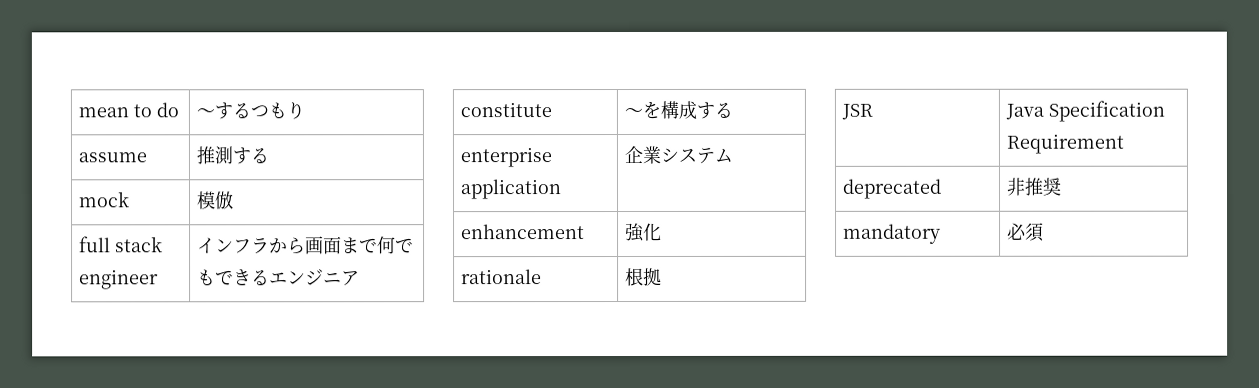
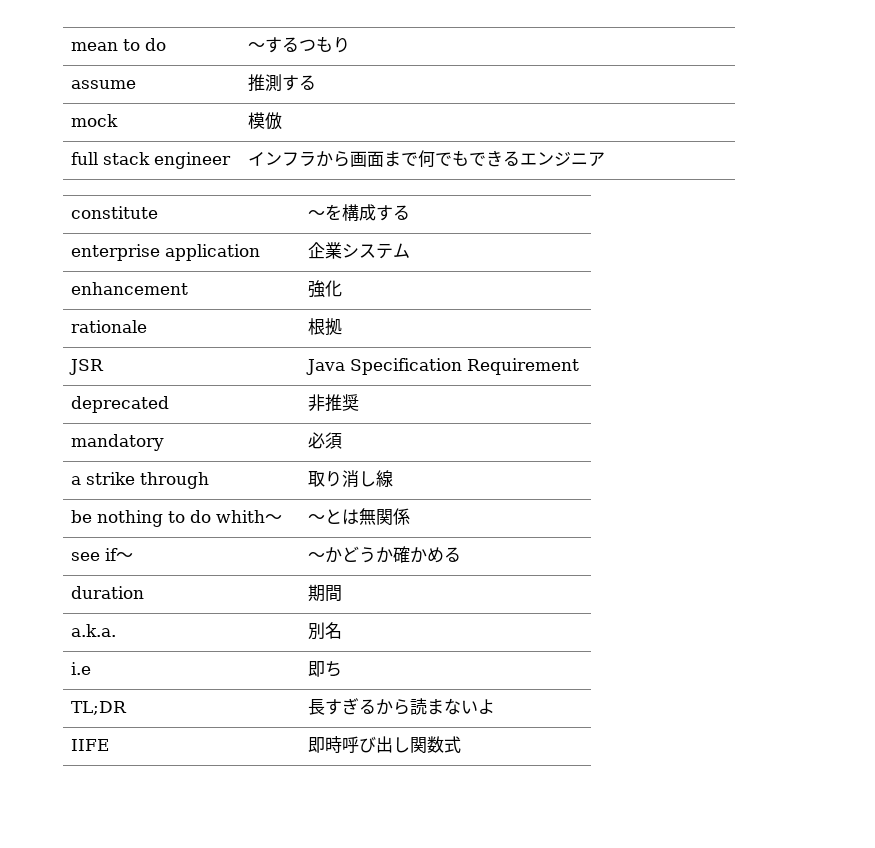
(1044, 232) none -> [71,472,210,489] [308,470,394,488] [71,510,283,527] [308,508,411,525] [71,548,134,561] [308,546,462,563] [71,586,145,599] [308,584,343,602] [71,624,117,637] [308,622,343,640] [71,662,92,675] [308,661,343,677] [71,701,128,715] [308,698,496,715] [71,739,110,751] [308,736,462,753] // a strike through | 取り消し線 // be nothing to do whith～ | ～とは無関係 // see if～ | ～かどうか確かめる // duration | 期間 // a.k.a. | 別名 // i.e | 即ち // TL;DR | 長すぎるから読まないよ // IIFE | 即時呼び出し関数式

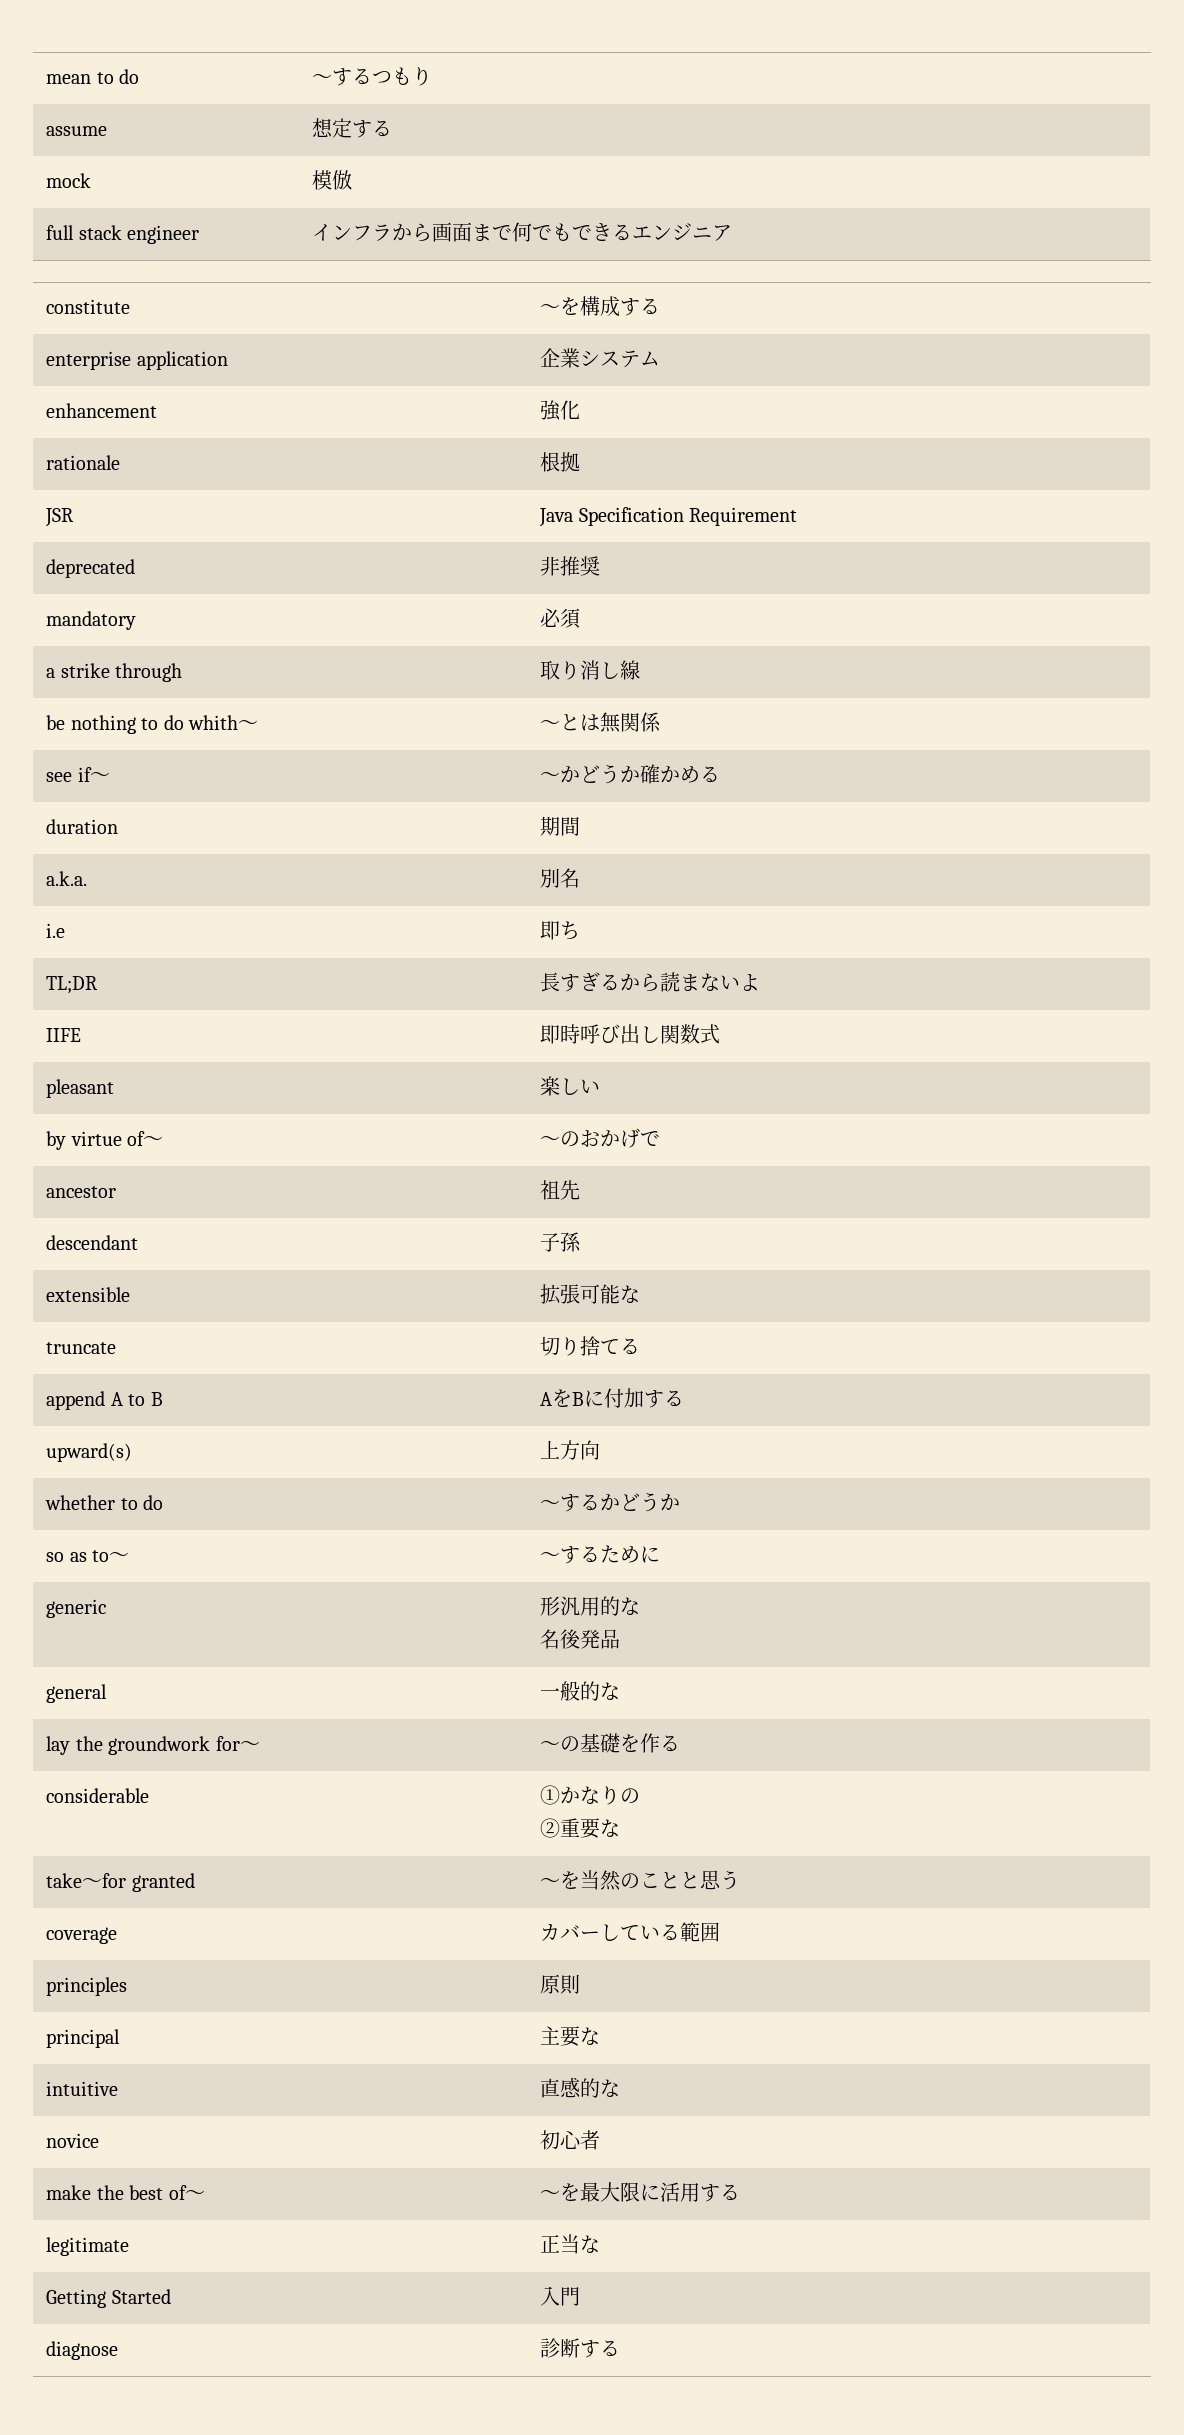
[248,74,283,92] 推測 -> [312,118,353,138] 想定
(462, 744) none -> [46,1079,115,1098] [540,1076,601,1096] [46,1131,164,1150] [540,1128,661,1148] [46,1186,117,1198] [540,1180,581,1200] [46,1235,139,1250] [540,1232,582,1252] [46,1287,131,1302] [540,1284,641,1305] [46,1342,117,1354] [540,1336,641,1356] [46,1391,163,1410] [540,1388,685,1408] [46,1443,133,1462] [540,1440,601,1460] [45,1495,164,1510] [540,1492,681,1512] [46,1550,130,1562] [540,1545,661,1564] [46,1599,107,1618] [540,1596,641,1616] [540,1629,621,1649] [46,1684,108,1703] [540,1681,621,1701] [46,1736,260,1755] [540,1733,681,1753] [46,1788,150,1803] [540,1785,641,1805] [540,1818,621,1839] [46,1873,195,1892] [540,1870,741,1891] [46,1927,118,1944] [540,1922,721,1942] [46,1977,128,1996] [540,1974,581,1995] [46,2029,121,2048] [540,2026,601,2047] [46,2081,119,2096] [540,2077,621,2098] [46,2133,100,2148] [540,2130,601,2150] [46,2185,205,2200] [540,2182,741,2202] [46,2237,130,2256] [540,2234,601,2254] [46,2289,171,2308] [540,2286,581,2306] [46,2341,119,2360] [540,2338,621,2358] // pleasant | 楽しい // by virtue of～ | ～のおかげで // ancestor | 祖先 // descendant | 子孫 // extensible | 拡張可能な // truncate | 切り捨てる // append A to B | AをBに付加する // upward(s) | 上方向 // whether to do | ～するかどうか // so as to～ | ～するために // generic | 形汎用的な // 名後発品 // general | 一般的な // lay the groundwork for～ | ～の基礎を作る // considerable | ①かなりの // ②重要な // take～for granted | ～を当然のことと思う // coverage | カバーしている範囲 // principles | 原則 // principal | 主要な // intuitive | 直感的な // novice | 初心者 // make the best of～ | ～を最大限に活用する // legitimate | 正当な // Getting Started | 入門 // diagnose | 診断する

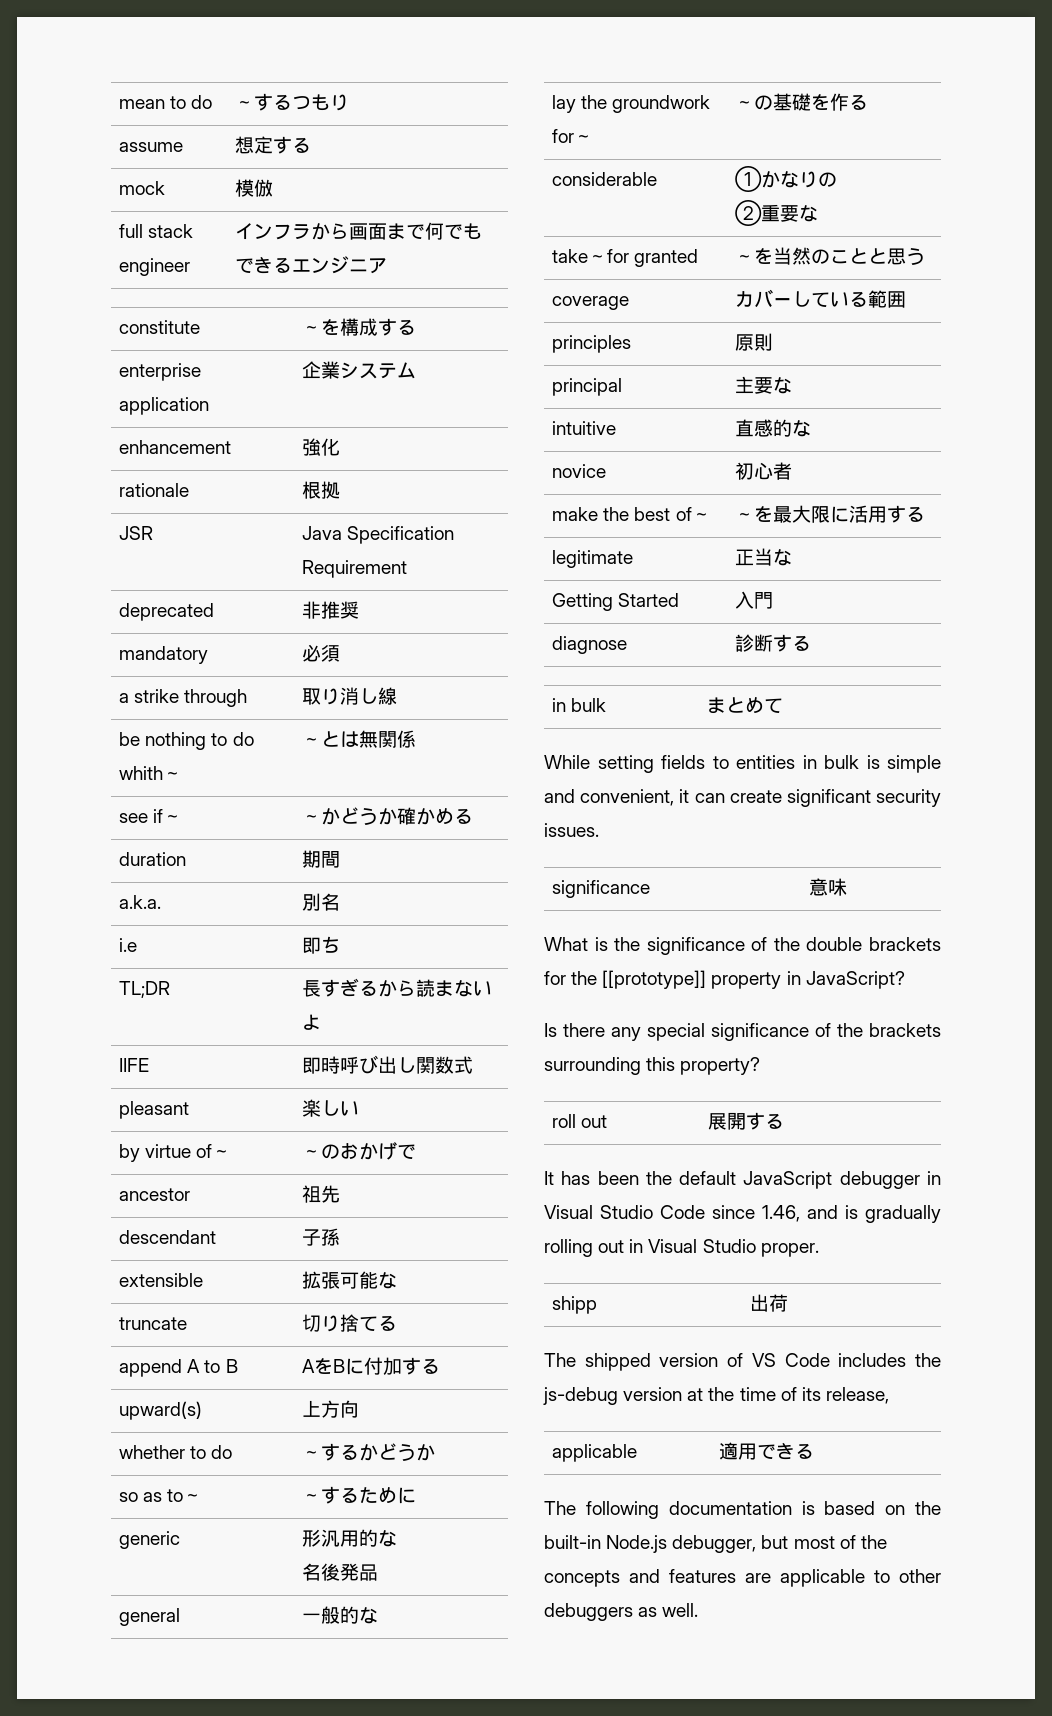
(621, 2348) none -> [552,698,607,712] [707,697,784,714] [544,755,941,773] [544,789,942,807] [544,823,599,837] [552,880,651,898] [809,878,848,896] [544,937,941,955] [544,970,905,989] [544,1023,941,1041] [544,1057,761,1075] [552,1114,608,1128] [708,1112,785,1130] [544,1171,941,1189] [544,1205,941,1223] [544,1239,819,1257] [552,1296,598,1314] [750,1294,789,1312] [544,1353,941,1371] [543,1387,889,1405] [552,1444,638,1462] [719,1442,815,1460] [544,1501,941,1519] [544,1535,887,1553] [544,1569,941,1587] [544,1603,699,1621] // in bulk | まとめて // While setting fields to entities in bulk is simple and convenient, it can create significant security issues. // significance | 意味 // What is the significance of the double brackets for the [[prototype]] property in JavaScript? // Is there any special significance of the brackets surrounding this property? // roll out | 展開する // It has been the default JavaScript debugger in Visual Studio Code since 1.46, and is gradually rolling out in Visual Studio proper. // shipp | 出荷 // The shipped version of VS Code includes the js-debug version at the time of its release, // applicable | 適用できる // The following documentation is based on the built-in Node.js debugger, but most of the concepts and features are applicable to other debuggers as well.

